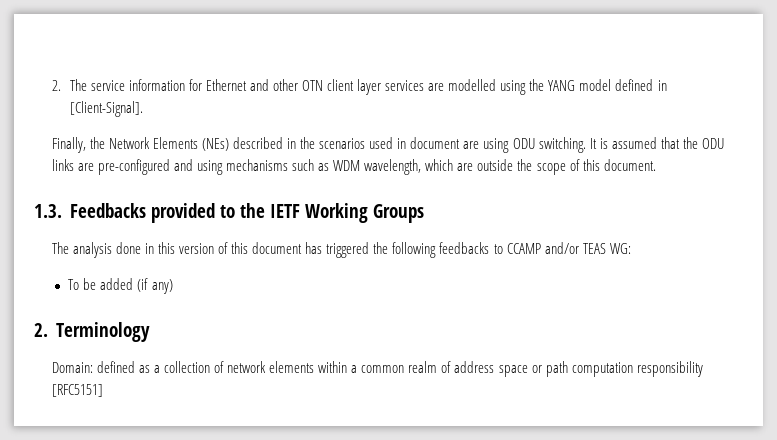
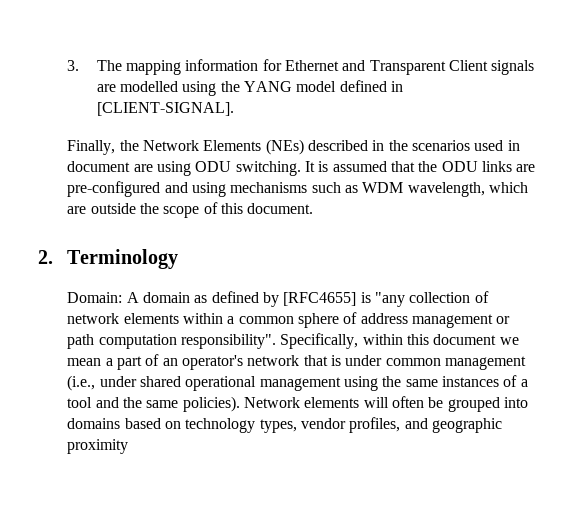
[51,79,125,91] 2. The service -> [67,60,181,75] 3. The mapping
[272,79,425,95] other OTN client layer services -> [369,60,535,75] Transparent Client signals
[69,101,143,117] [Client-Signal]. -> [96,102,234,116] [CLIENT-SIGNAL].
[34,203,425,223] [51,242,631,258] [68,278,173,294] [34,322,150,342] [51,361,160,373] 1.3. Feedbacks provided to the IETF Working Groups // The analysis done in this version of this document has triggered the following feedbacks to CCAMP and/or TEAS WG: // To be added (if any) // 2. Terminology // Domain: defined as a -> [38,249,179,269] [67,291,405,307] 2. Terminology // Domain: A domain as defined by [RFC4655] is "any
[408,361,438,373] realm -> [297,313,339,328] sphere
[498,365,528,377] space -> [411,314,493,328] management
[636,361,703,377] [51,384,103,397] responsibility [RFC5151] -> [180,333,519,349] [67,354,526,370] [67,375,528,391] [67,396,528,412] [67,417,502,433] [67,439,129,454] responsibility". Specifically, within this document we mean a part of an operator's network that is under common management (i.e., under shared operational management using the same instances of a tool and the same policies). Network elements will often be grouped into domains based on technology types, vendor profiles, and geographic proximity

